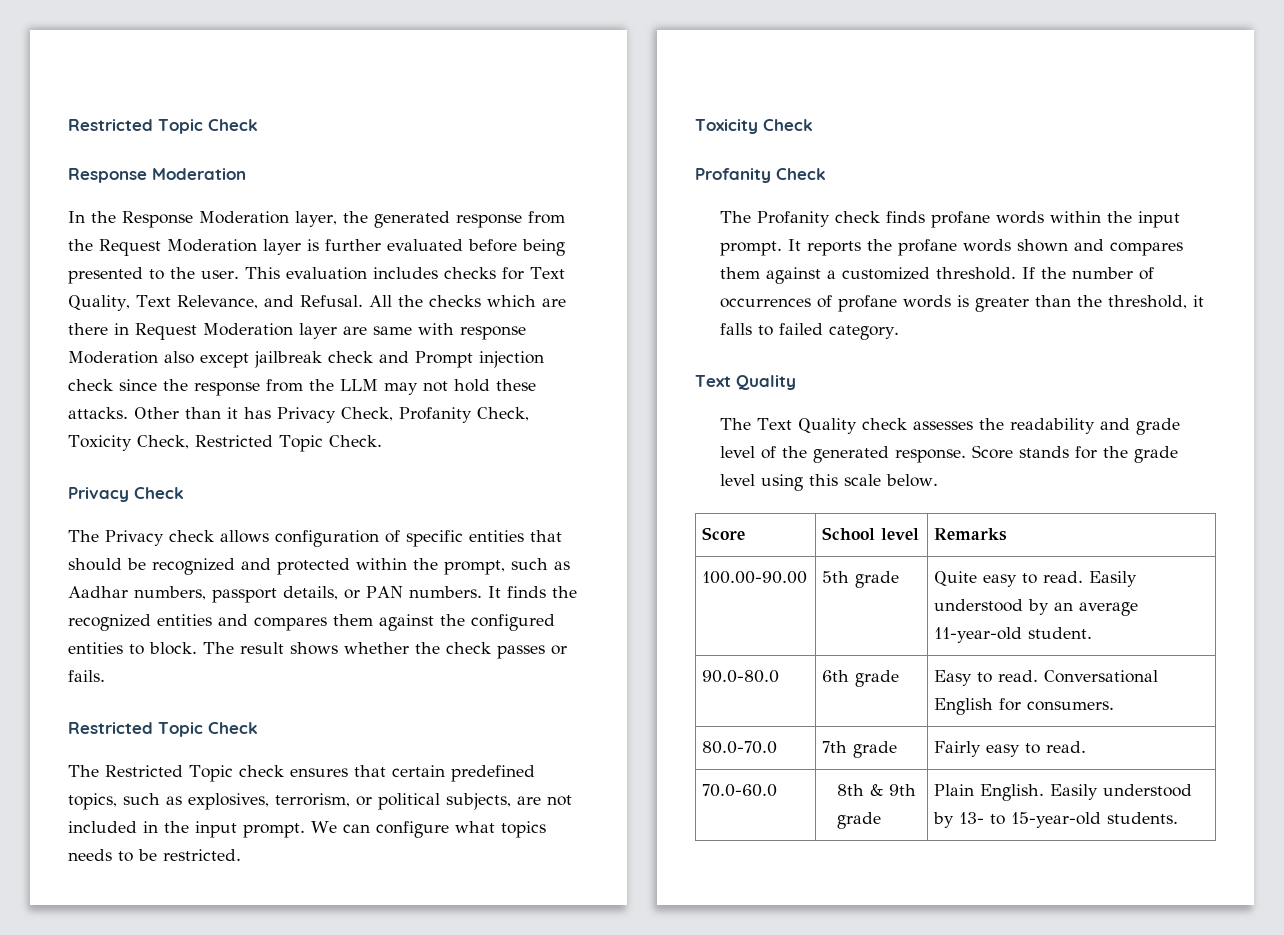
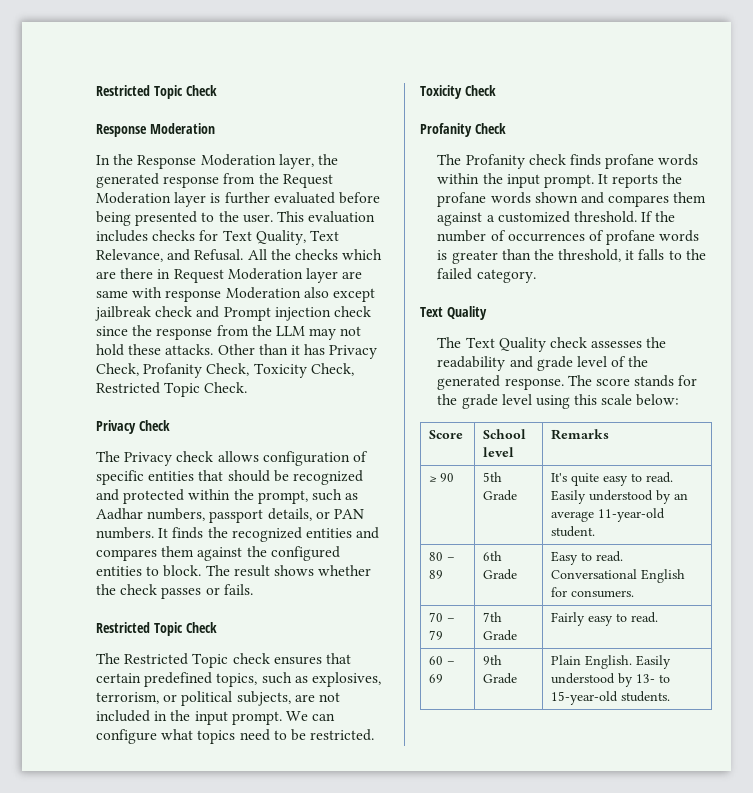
[68,849,112,861] needs -> [239,729,270,741] need
(774, 330) none -> [685,249,706,260] the
[972,445,1014,459] Score -> [567,375,630,386] The score
[886,474,939,487] below. -> [636,394,680,406] below:
[702,571,808,584] 100.00-90.00 -> [429,473,455,482] ≥ 90
[855,571,900,588] [934,571,978,586] grade | Quite -> [483,490,518,501] [551,473,600,486] Grade | It's quite
[702,670,780,683] 90.0-80.0 -> [429,552,456,561] [429,570,444,579] 80 – 89
[855,670,900,687] grade -> [483,569,518,580] Grade
[702,741,778,754] 80.0-70.0 -> [429,612,456,622] [429,630,444,640] 70 – 79
[853,741,898,758] grade -> [483,630,518,641] Grade
[702,784,778,797] [837,784,917,796] [837,812,882,829] 70.0-60.0 | 8th & 9th grade -> [429,656,456,665] [429,674,444,683] [483,655,503,665] [483,673,518,684] 60 – 69 | 9th Grade

